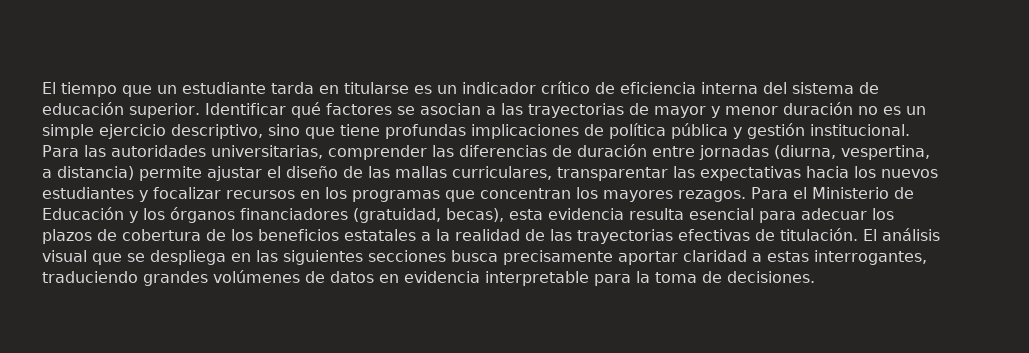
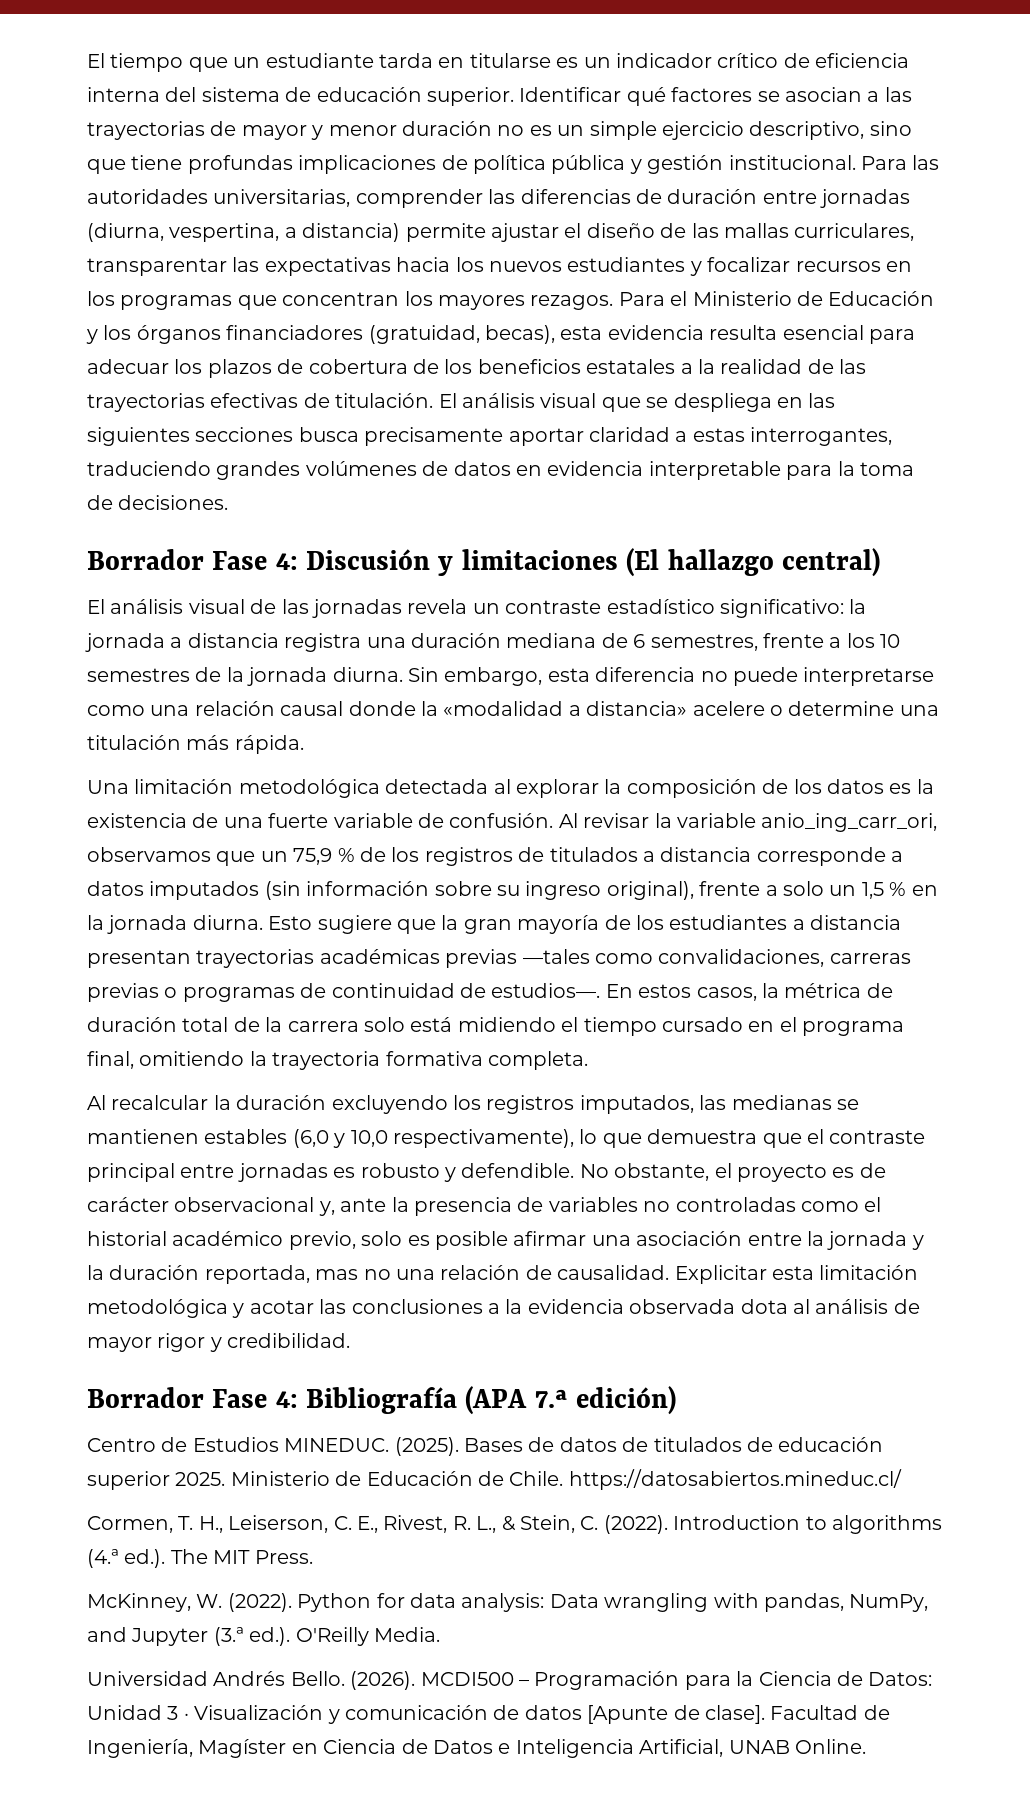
(815, 277) none -> [87,548,880,577] [87,599,867,618] [85,633,901,652] [87,667,935,686] [87,701,939,716] [87,735,304,754] [87,779,934,798] [87,813,938,832] [87,847,904,866] [87,881,938,900] [87,915,902,934] [87,949,911,968] [87,983,893,1002] [87,1017,905,1036] [87,1051,588,1070] [87,1095,859,1114] [87,1129,926,1148] [87,1163,886,1182] [87,1197,882,1216] [87,1231,924,1250] [87,1265,919,1284] [87,1299,920,1318] [87,1333,351,1352] [87,1386,677,1415] [87,1437,884,1456] [87,1469,902,1490] [87,1515,942,1534] [87,1549,313,1568] [87,1593,929,1612] [87,1627,440,1646] [87,1671,933,1690] [87,1705,890,1724] [87,1739,866,1758] // Borrador Fase 4: Discusión y limitaciones (El hallazgo central) // El análisis visual de las jornadas revela un contraste estadístico significativo: la jornada a distancia registra una duración mediana de 6 semestres, frente a los 10 semestres de la jornada diurna. Sin embargo, esta diferencia no puede interpretarse como una relación causal donde la «modalidad a distancia» acelere o determine una titulación más rápida. // Una limitación metodológica detectada al explorar la composición de los datos es la existencia de una fuerte variable de confusión. Al revisar la variable anio_ing_carr_ori, observamos que un 75,9 % de los registros de titulados a distancia corresponde a datos imputados (sin información sobre su ingreso original), frente a solo un 1,5 % en la jornada diurna. Esto sugiere que la gran mayoría de los estudiantes a distancia presentan trayectorias académicas previas —tales como convalidaciones, carreras previas o programas de continuidad de estudios—. En estos casos, la métrica de duración total de la carrera solo está midiendo el tiempo cursado en el programa final, omitiendo la trayectoria formativa completa. // Al recalcular la duración excluyendo los registros imputados, las medianas se mantienen estables (6,0 y 10,0 respectivamente), lo que demuestra que el contraste principal entre jornadas es robusto y defendible. No obstante, el proyecto es de carácter observacional y, ante la presencia de variables no controladas como el historial académico previo, solo es posible afirmar una asociación entre la jornada y la duración reportada, mas no una relación de causalidad. Explicitar esta limitación metodológica y acotar las conclusiones a la evidencia observada dota al análisis de mayor rigor y credibilidad. // Borrador Fase 4: Bibliografía (APA 7.ª edición) // Centro de Estudios MINEDUC. (2025). Bases de datos de titulados de educación superior 2025. Ministerio de Educación de Chile. https://datosabiertos.mineduc.cl/ // Cormen, T. H., Leiserson, C. E., Rivest, R. L., & Stein, C. (2022). Introduction to algorithms (4.ª ed.). The MIT Press. // McKinney, W. (2022). Python for data analysis: Data wrangling with pandas, NumPy, and Jupyter (3.ª ed.). O'Reilly Media. // Universidad Andrés Bello. (2026). MCDI500 – Programación para la Ciencia de Datos: Unidad 3 · Visualización y comunicación de datos [Apunte de clase]. Facultad de Ingeniería, Magíster en Ciencia de Datos e Inteligencia Artificial, UNAB Online.

